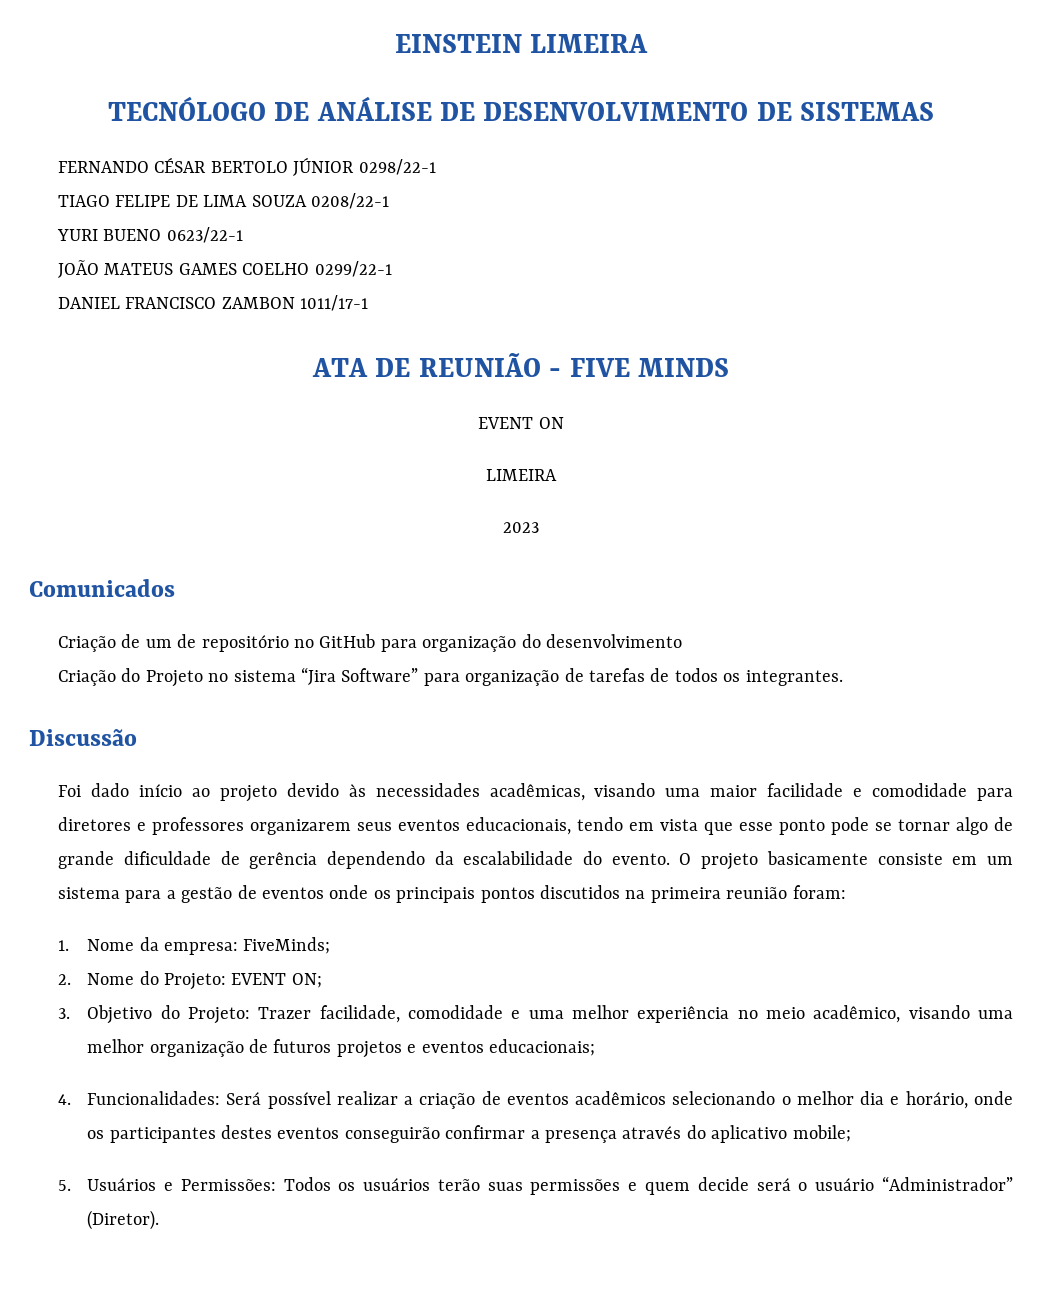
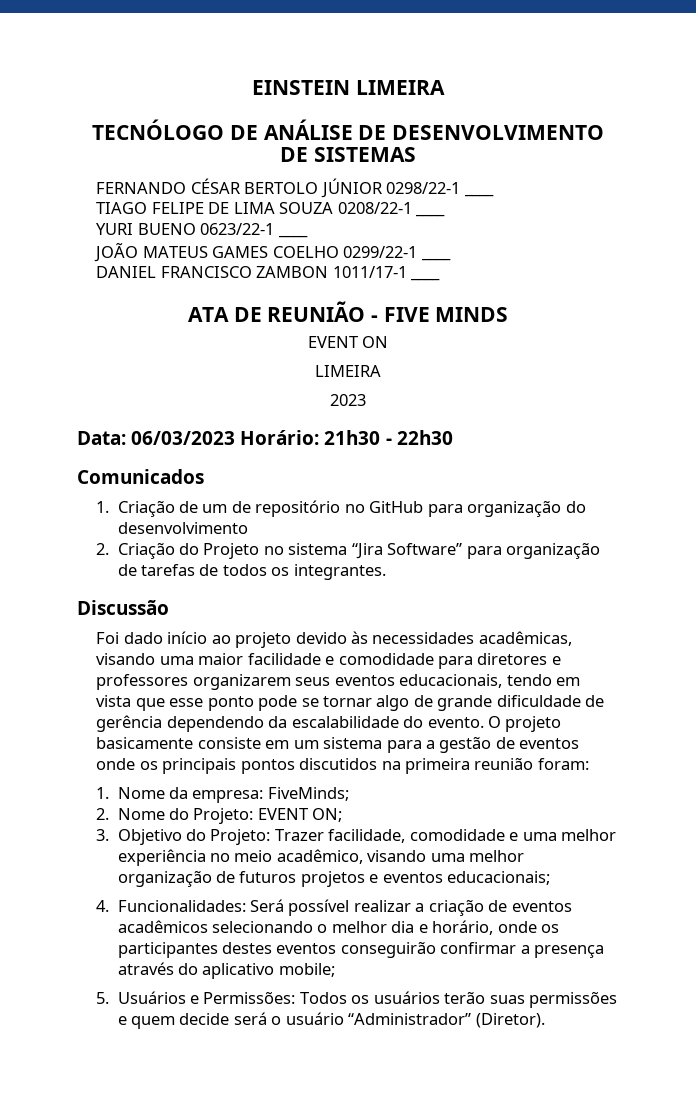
(436, 167) none -> [463,194,494,197] ____
(390, 201) none -> [414,214,445,217] ____
(243, 235) none -> [277,235,308,238] ____
(392, 269) none -> [420,258,451,261] ____
(369, 303) none -> [410,278,441,281] ____
(539, 527) none -> [77,430,453,445] // Data: 06/03/2023 Horário: 21h30 - 22h30
(175, 588) none -> [96,501,110,513] 1.
(683, 641) none -> [96,543,110,555] 2.

